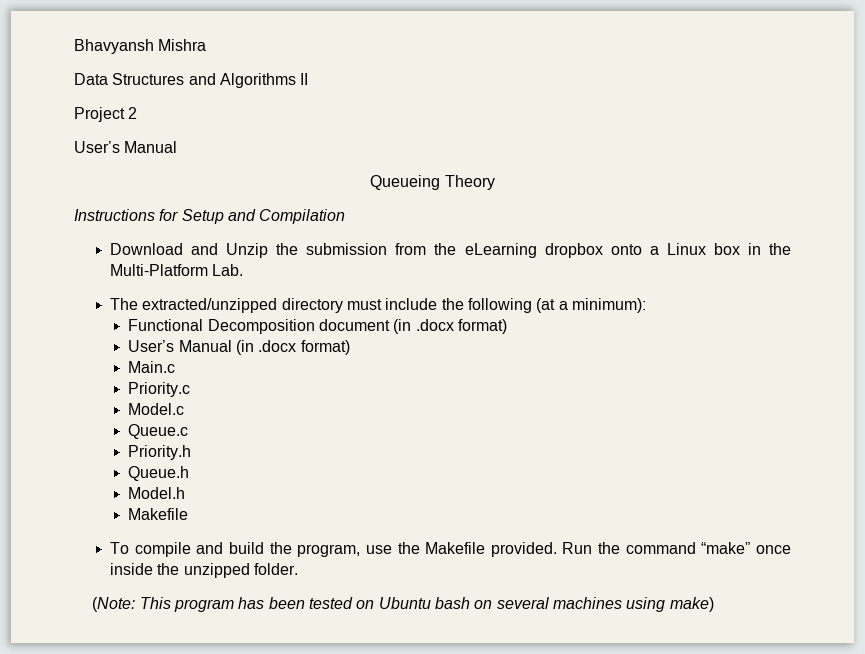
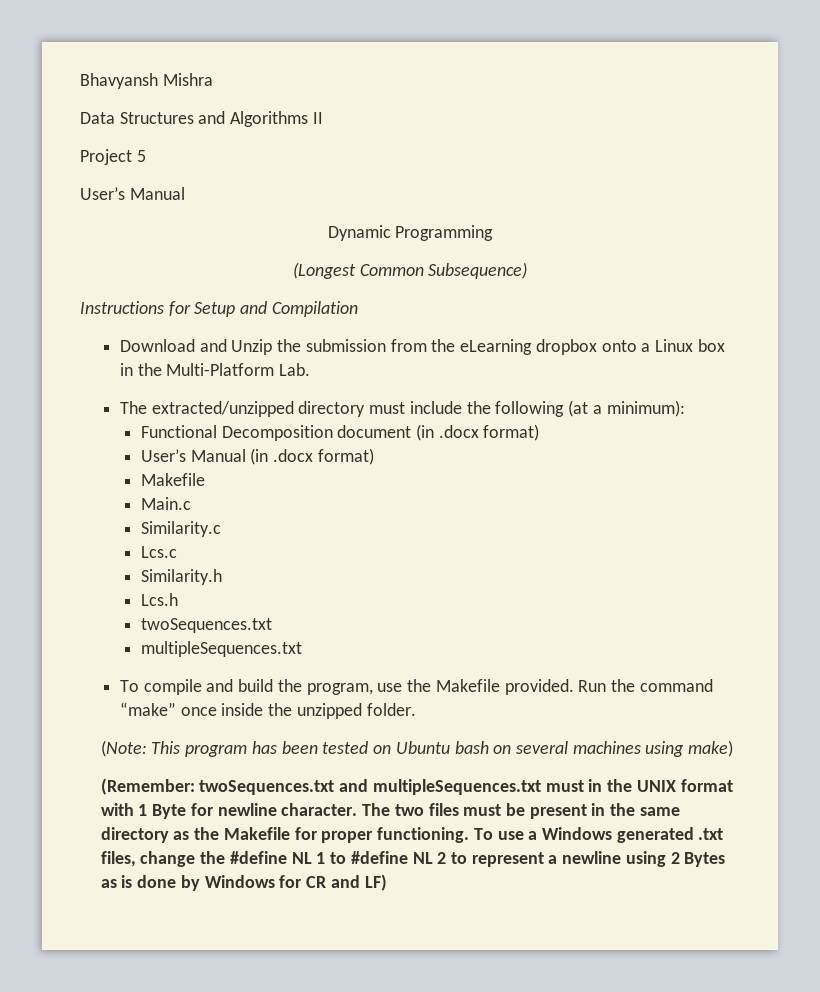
[128,107,138,119] 2 -> [136,150,146,162] 5
[370,175,495,190] Queueing Theory -> [327,225,494,241] [292,262,528,279] Dynamic Programming // (Longest Common Subsequence)
(350, 347) none -> [140,473,205,486] // Makefile
[128,382,191,397] [128,403,185,415] [128,424,189,439] [128,445,192,460] [128,466,190,481] [128,487,186,499] [128,508,189,520] Priority.c // Model.c // Queue.c // Priority.h // Queue.h // Model.h // Makefile -> [140,521,221,537] [140,546,177,558] [140,569,222,585] [140,593,178,606] [140,618,272,633] [140,641,302,657] Similarity.c // Lcs.c // Similarity.h // Lcs.h // twoSequences.txt // multipleSequences.txt
(714, 604) none -> [100,778,733,795] [100,803,680,819] [100,827,724,843] [100,851,726,867] [100,874,387,891] // (Remember: twoSequences.txt and multipleSequences.txt must in the UNIX format with 1 Byte for newline character. The two files must be present in the same directory as the Makefile for proper functioning. To use a Windows generated .txt files, change the #define NL 1 to #define NL 2 to represent a newline using 2 Bytes as is done by Windows for CR and LF)

